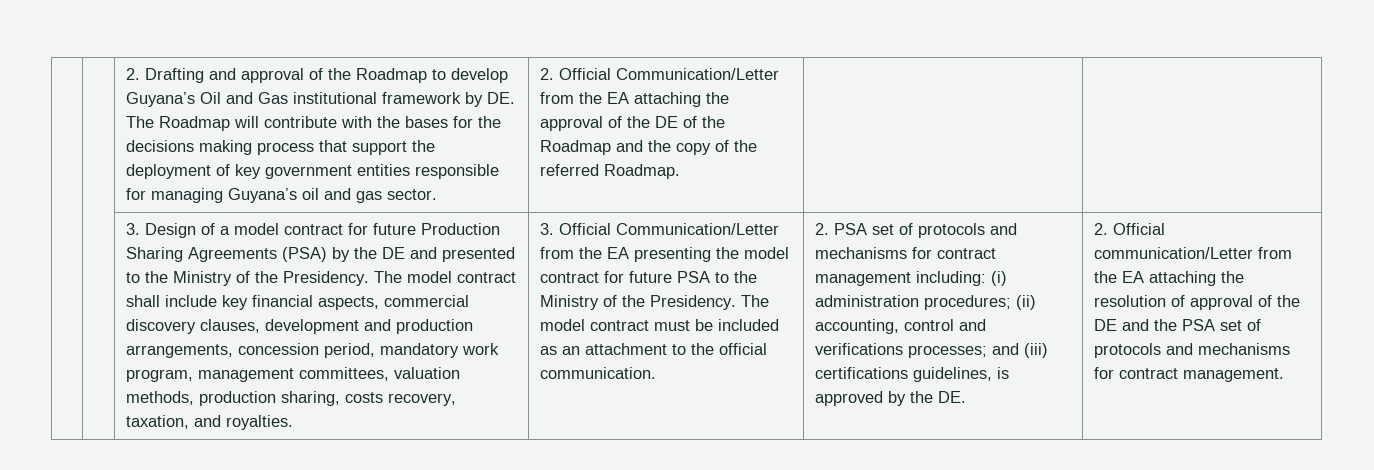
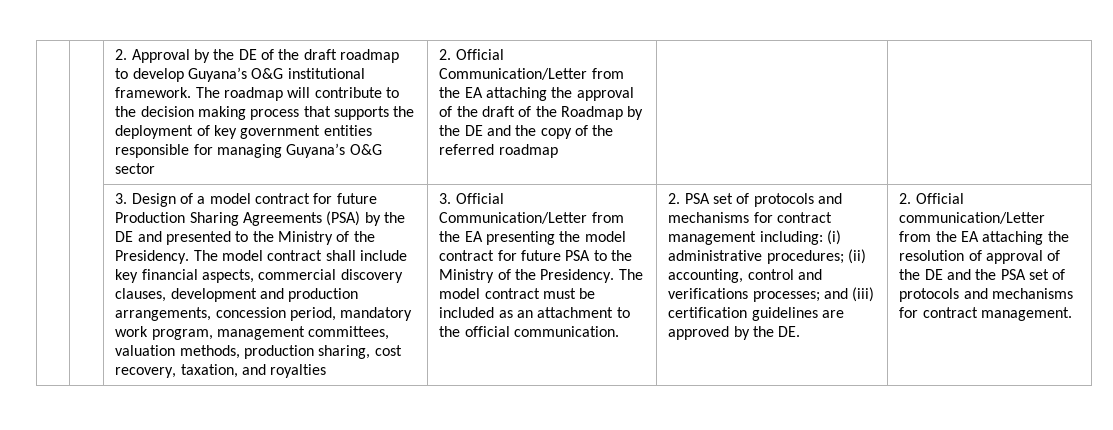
[125,68,508,83] [125,92,515,107] [125,116,501,131] [125,140,194,152] | | 2. Drafting and approval of the Roadmap to develop Guyana’s Oil and Gas institutional framework by DE. The Roadmap will contribute with the bases for the decisions -> [115,49,399,63] [115,67,365,82] [115,87,400,101] [115,106,194,117] | | 2. Approval by the DE of the draft roadmap to develop Guyana’s O&G institutional framework. The roadmap will contribute to the decision
[351,141,407,155] support -> [334,106,390,120] supports
[301,188,437,203] oil and gas sector. -> [349,144,382,155] [115,163,156,174] O&G sector
[654,116,725,128] [539,140,611,155] DE of the Roadmap -> [482,106,644,120] [439,125,483,136] draft of the Roadmap by the DE
[603,164,680,179] Roadmap. -> [498,144,558,158] roadmap
[344,392,383,403] costs -> [374,345,402,356] cost
[225,415,293,430] royalties. -> [270,364,327,378] royalties
[814,295,919,307] administration -> [668,250,763,261] administrative
[814,367,1009,382] certifications guidelines, is -> [668,307,845,321] certification guidelines are

